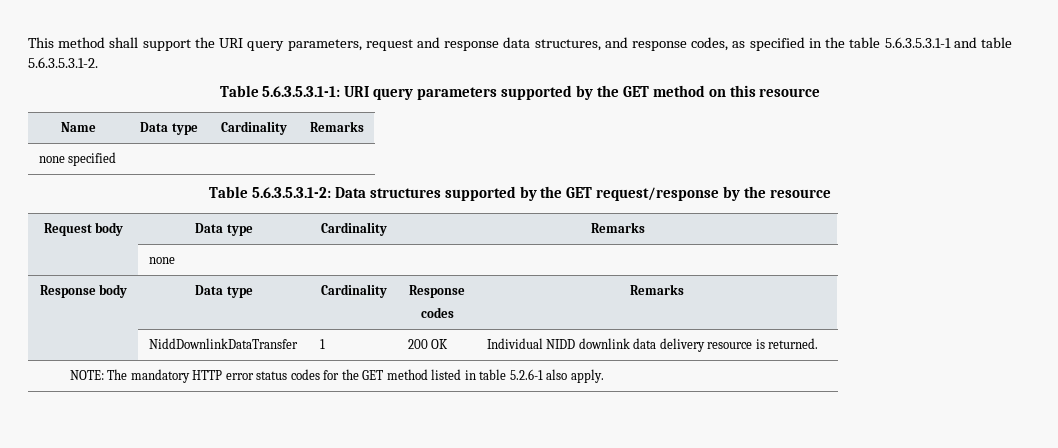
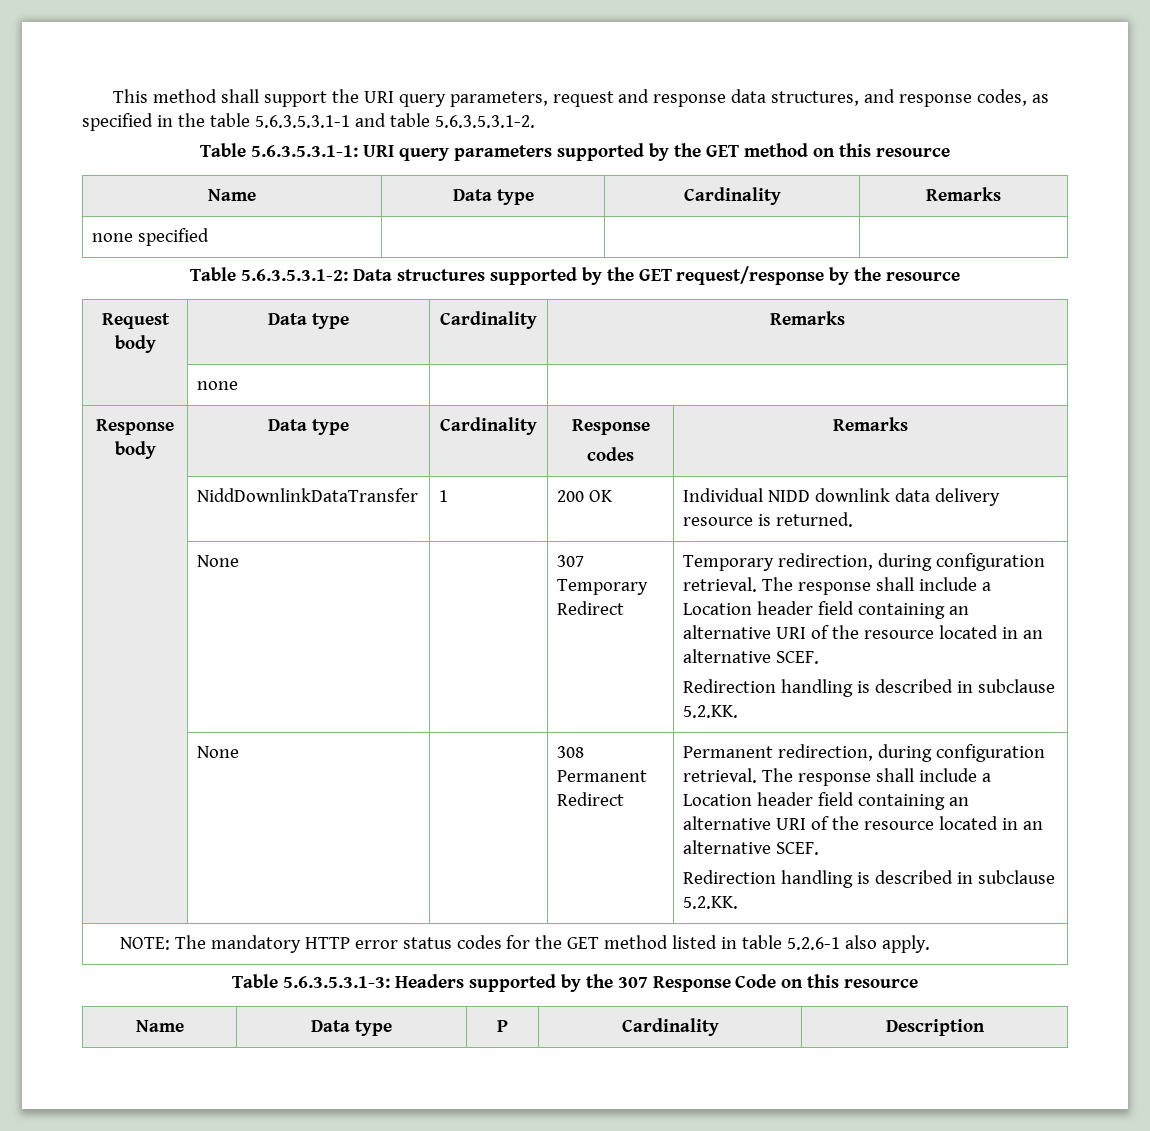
(819, 343) none -> [197,555,240,567] [557,555,585,567] [557,579,649,595] [557,601,625,615] [683,553,1046,571] [683,577,992,595] [683,601,970,619] [683,625,1044,639] [683,649,820,664] [683,679,1056,697] [683,705,739,718] [197,746,240,758] [557,746,585,758] [557,770,648,782] [557,792,625,806] [683,744,1046,762] [683,768,992,786] [683,792,970,810] [683,816,1044,830] [683,840,820,855] [683,870,1056,888] [683,896,739,909] // | None | | 307 Temporary Redirect | Temporary redirection, during configuration retrieval. The response shall include a Location header field containing an alternative URI of the resource located in an alternative SCEF. // Redirection handling is described in subclause 5.2.KK. // | None | | 308 Permanent Redirect | Permanent redirection, during configuration retrieval. The response shall include a Location header field containing an alternative URI of the resource located in an alternative SCEF. // Redirection handling is described in subclause 5.2.KK.
(604, 376) none -> [231,974,919,992] [135,1020,184,1032] [311,1020,392,1036] [497,1020,508,1032] [621,1018,719,1036] [885,1019,985,1036] // Table 5.6.3.5.3.1-3: Headers supported by the 307 Response Code on this resource // Name | Data type | P | Cardinality | Description

